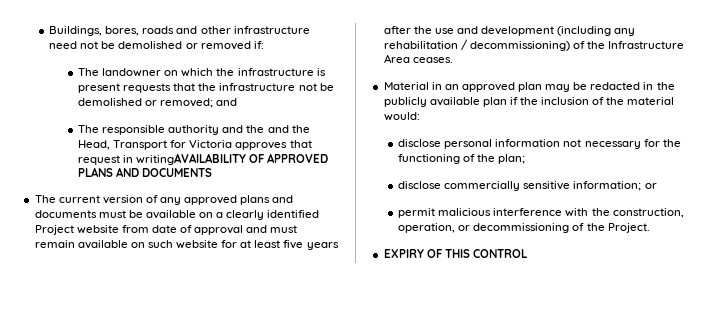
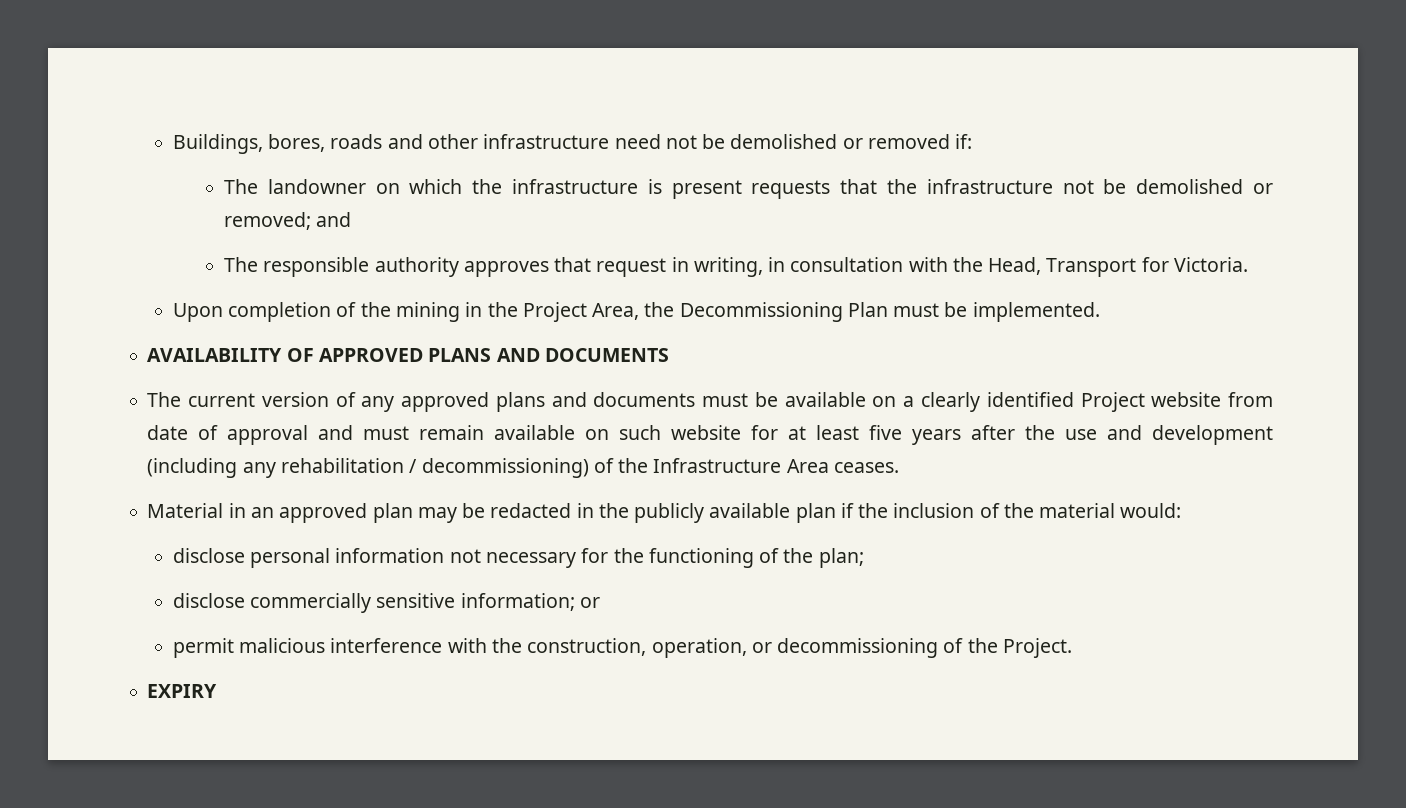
[222,125,310,133] [77,140,312,150] [77,153,247,165] and the and the Head, Transport for Victoria approves that request in writingAVAILABILITY -> [463,257,1248,277] [172,302,1100,322] [147,348,283,362] approves that request in writing, in consultation with the Head, Transport for Victoria. // Upon completion of the mining in the Project Area, the Decommissioning Plan must be implemented. // AVAILABILITY
[426,249,527,258] OF THIS CONTROL -> (218, 691) none

